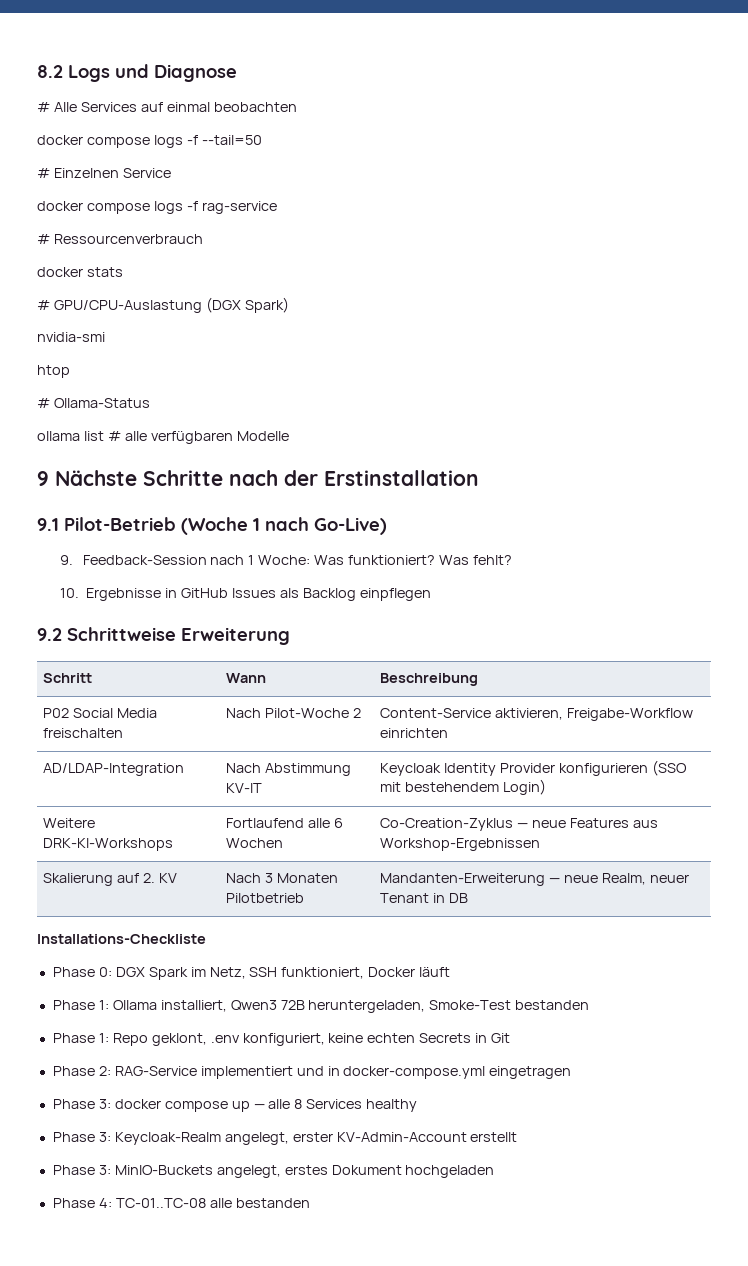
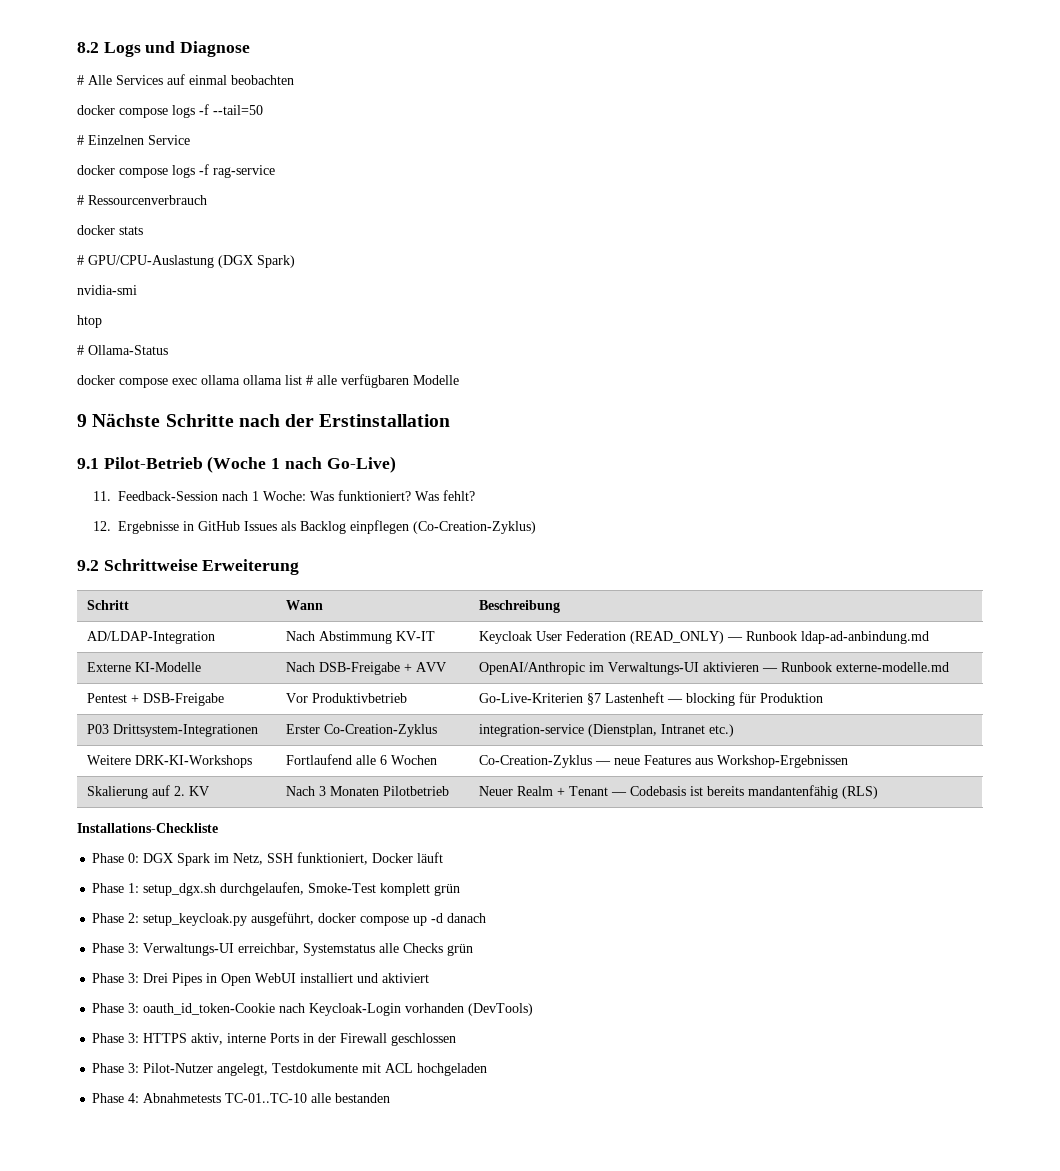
(150, 403) none -> [77,375,240,388] docker compose exec ollama
[59,555,73,565] 9. -> [92,491,111,501] 11.
[59,588,79,598] 10. -> [92,521,111,531] 12.
(431, 594) none -> [412,521,536,534] (Co-Creation-Zyklus)
[43,708,157,718] [43,728,124,738] [226,708,361,718] [380,708,693,721] [380,728,449,738] // P02 Social Media freischalten | Nach Pilot-Woche 2 | Content-Service aktivieren, Freigabe-Workflow einrichten -> (561, 606) none
[443,760,687,776] [380,779,546,795] Identity Provider konfigurieren (SSO mit bestehendem Login) -> [536,631,930,644] [87,662,202,672] [286,662,447,675] [479,662,950,675] [87,693,225,706] [286,693,408,703] [479,692,824,706] [87,724,259,737] [286,724,438,737] [479,724,735,737] User Federation (READ_ONLY) — Runbook ldap-ad-anbindung.md // Externe KI-Modelle | Nach DSB-Freigabe + AVV | OpenAI/Anthropic im Verwaltungs-UI aktivieren — Runbook externe-modelle.md // Pentest + DSB-Freigabe | Vor Produktivbetrieb | Go-Live-Kriterien §7 Lastenheft — blocking für Produktion // P03 Drittsystem-Integrationen | Erster Co-Creation-Zyklus | integration-service (Dienstplan, Intranet etc.)
[380,873,689,886] [380,893,468,903] Mandanten-Erweiterung — neue Realm, neuer Tenant in DB -> [479,785,879,799] Neuer Realm + Tenant — Codebasis ist bereits mandantenfähig (RLS)
[112,1000,590,1013] [52,1033,511,1046] [52,1066,572,1079] [52,1099,418,1112] [52,1132,518,1145] [52,1165,402,1178] Ollama installiert, Qwen3 72B heruntergeladen, Smoke-Test bestanden // Phase 1: Repo geklont, .env konfiguriert, keine echten Secrets in Git // Phase 2: RAG-Service implementiert und in docker-compose.yml eingetragen // Phase 3: docker compose up — alle 8 Services healthy // Phase 3: Keycloak-Realm angelegt, erster KV-Admin-Account erstellt // Phase 3: MinIO-Buckets angelegt, erstes Dokument -> [143,882,461,896] [92,912,487,926] [92,943,474,956] [92,973,430,986] [92,1003,534,1016] [92,1033,457,1046] [92,1063,414,1076] setup_dgx.sh durchgelaufen, Smoke-Test komplett grün // Phase 2: setup_keycloak.py ausgeführt, docker compose up -d danach // Phase 3: Verwaltungs-UI erreichbar, Systemstatus alle Checks grün // Phase 3: Drei Pipes in Open WebUI installiert und aktiviert // Phase 3: oauth_id_token-Cookie nach Keycloak-Login vorhanden (DevTools) // Phase 3: HTTPS aktiv, interne Ports in der Firewall geschlossen // Phase 3: Pilot-Nutzer angelegt, Testdokumente mit ACL
[115,1198,206,1208] TC-01..TC-08 -> [143,1093,308,1103] Abnahmetests TC-01..TC-10

